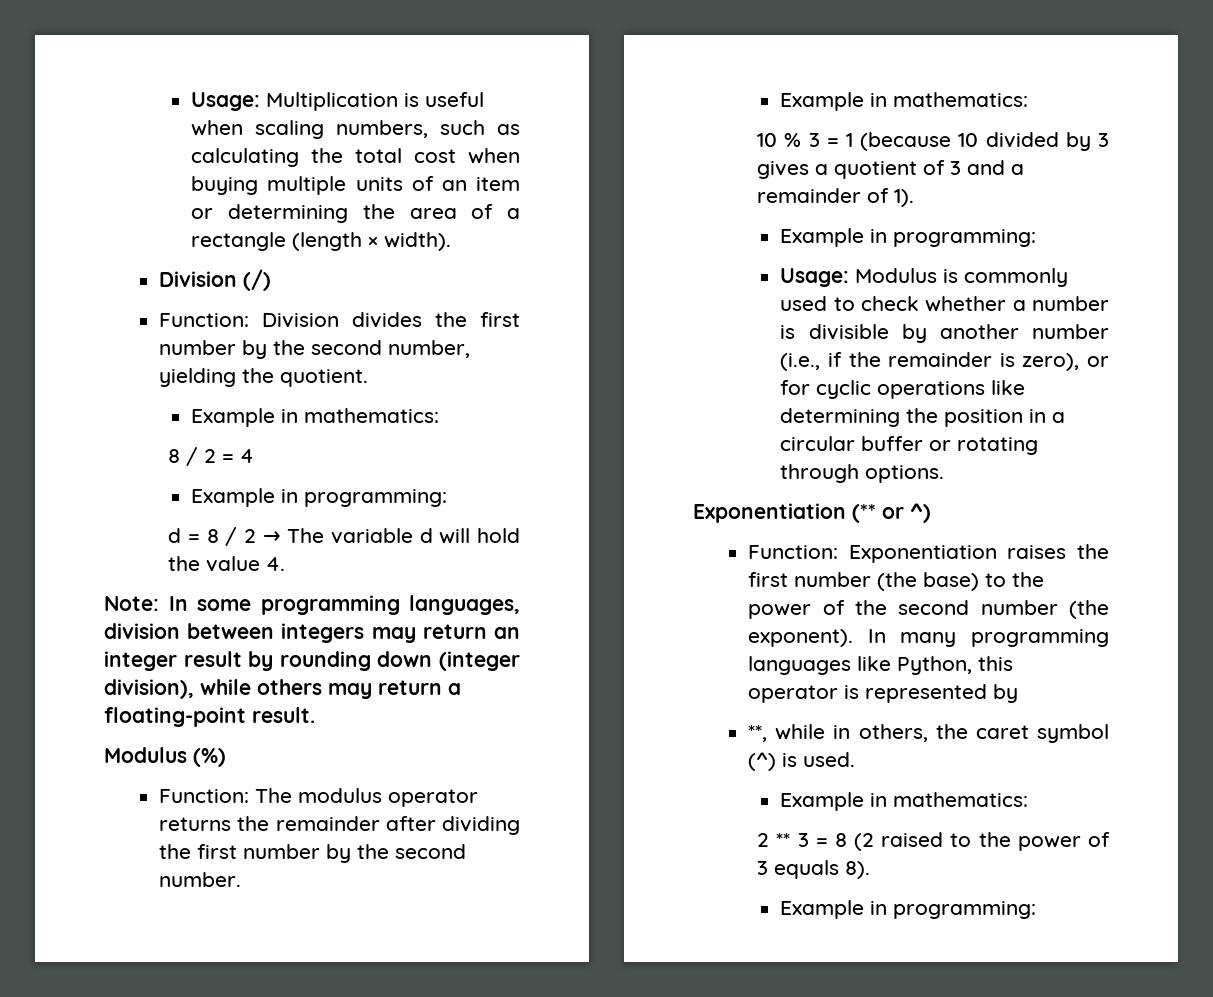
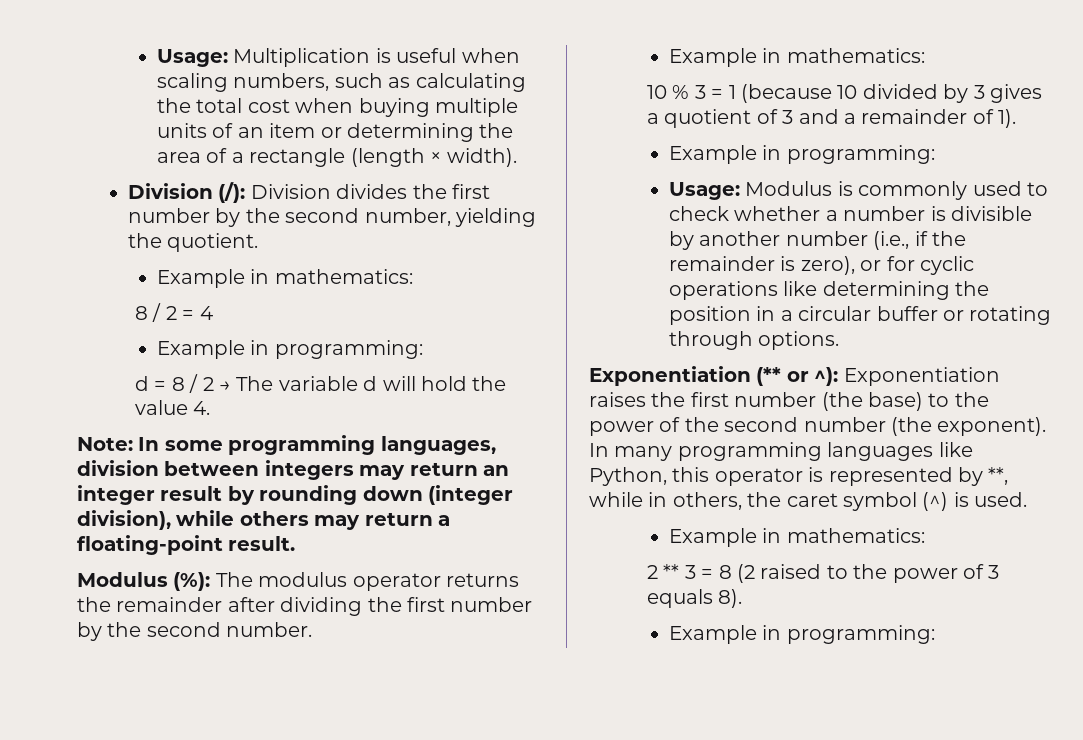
[243,269,272,291] [159,313,250,327] (/) // Function: -> [218,182,246,203] (/):
[193,748,226,767] [159,789,250,803] (%) // Function: -> [173,572,211,591] (%):
[910,503,931,523] [748,545,839,559] ^) // Function: -> [814,367,839,386] ^):
(1019, 693) // -> (983, 476) none

